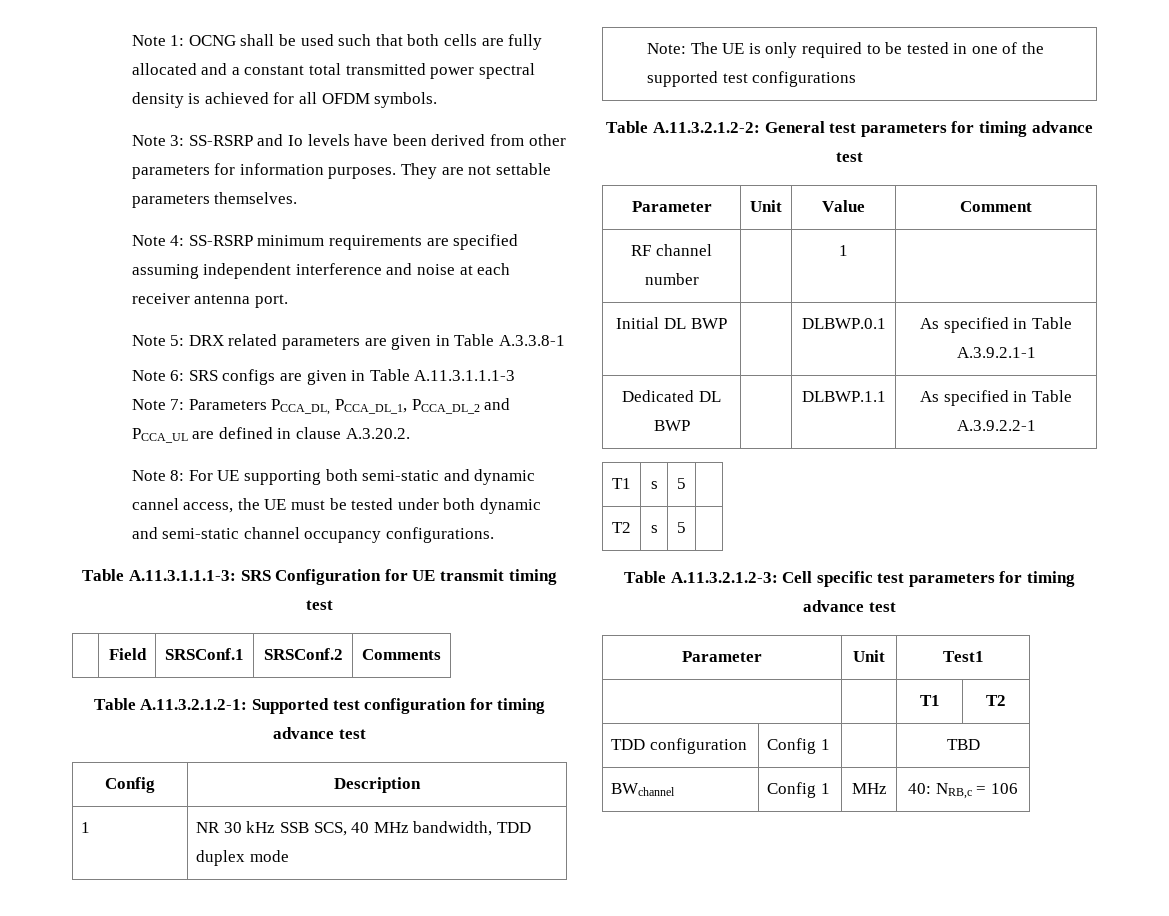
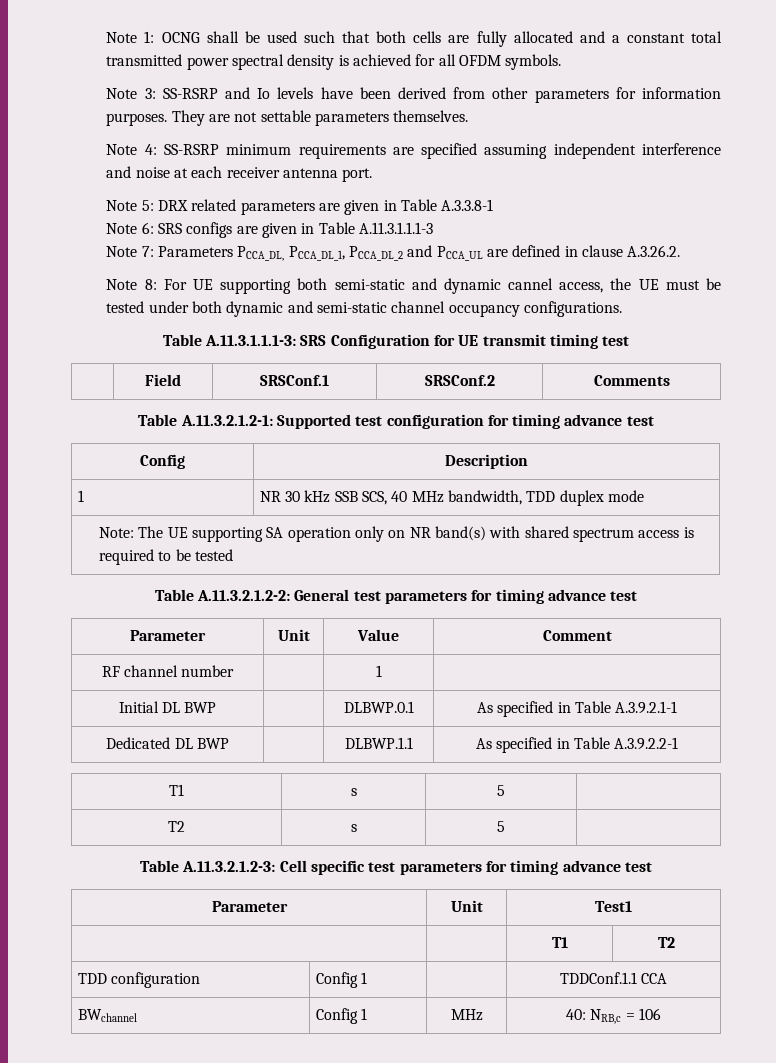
[345,428,410,439] A.3.20.2. -> [627,245,681,257] A.3.26.2.
[748,42,1045,58] [646,71,857,87] is only required to be tested in one of the supported test configurations -> [192,526,694,542] [99,549,234,565] supporting SA operation only on NR band(s) with shared spectrum access is required to be tested
[946,739,980,750] TBD -> [559,972,668,984] TDDConf.1.1 CCA

